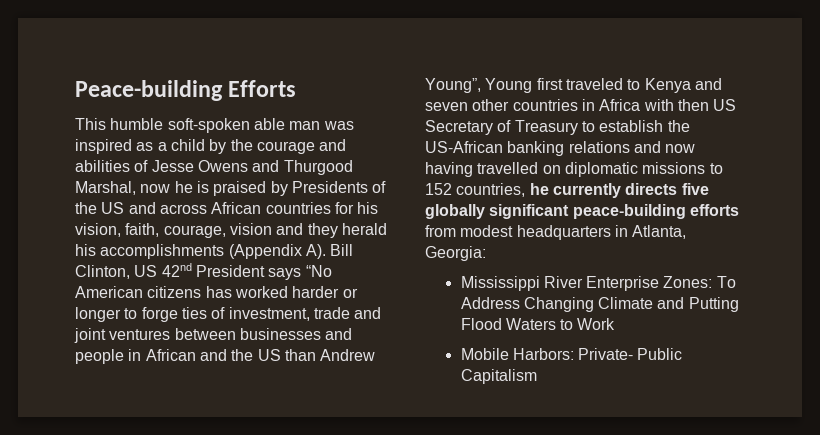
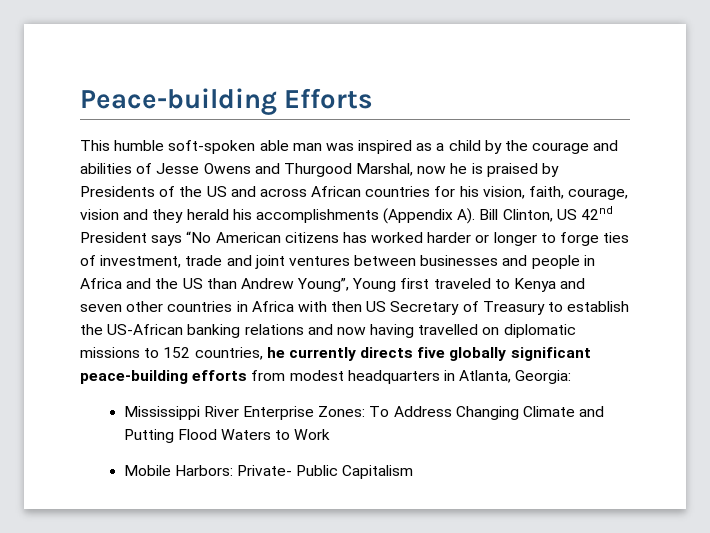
[145,349,196,361] African -> [80,278,122,289] Africa

